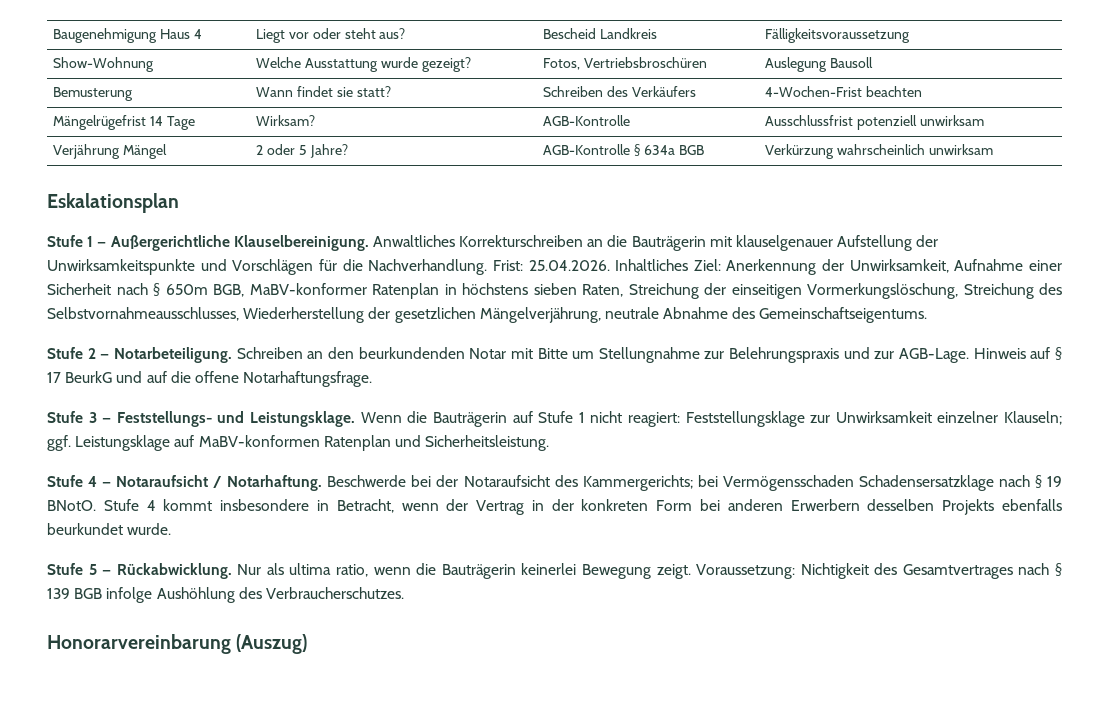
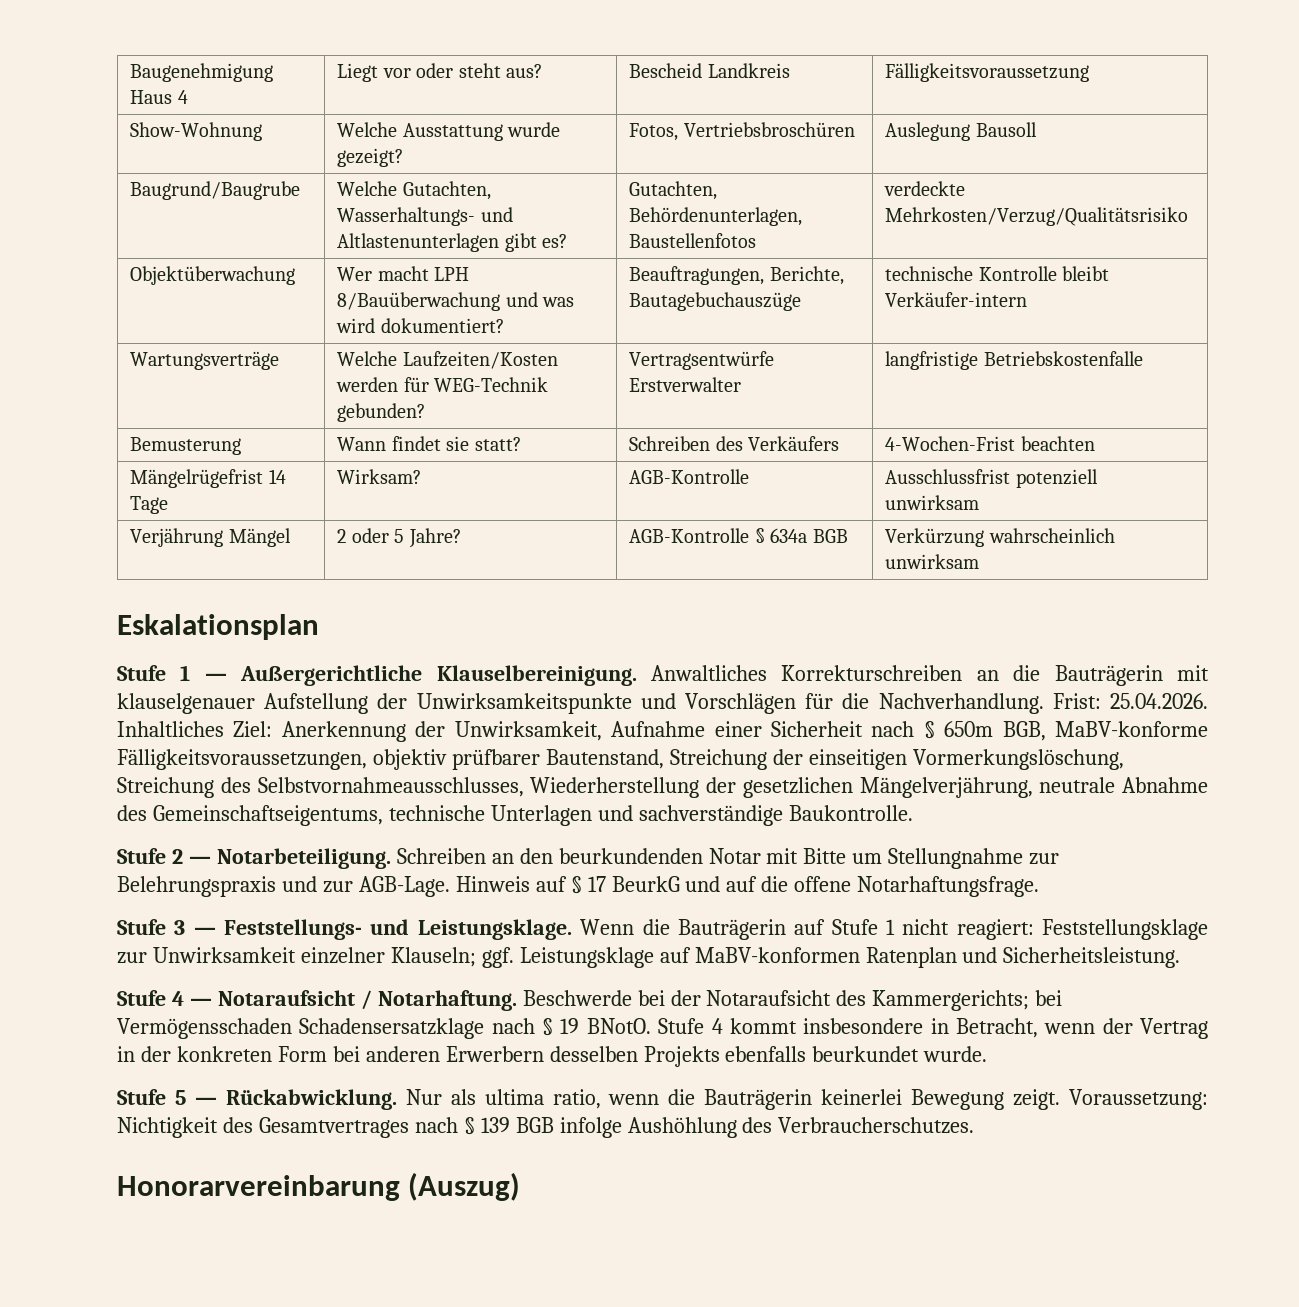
(874, 62) none -> [130,181,301,200] [337,181,491,200] [337,207,513,226] [337,233,568,252] [629,181,718,200] [629,207,803,226] [629,233,757,248] [884,181,966,196] [885,207,1189,226] [130,266,296,285] [337,266,470,281] [337,292,575,311] [336,318,504,333] [629,266,844,285] [629,292,802,311] [885,266,1110,281] [885,292,1028,307] [130,351,280,370] [337,351,558,369] [336,377,549,392] [337,403,426,422] [629,351,775,370] [629,377,742,392] [885,351,1143,370] // Baugrund/Baugrube | Welche Gutachten, Wasserhaltungs- und Altlastenunterlagen gibt es? | Gutachten, Behördenunterlagen, Baustellenfotos | verdeckte Mehrkosten/Verzug/Qualitätsrisiko // Objektüberwachung | Wer macht LPH 8/Bauüberwachung und was wird dokumentiert? | Beauftragungen, Berichte, Bautagebuchauszüge | technische Kontrolle bleibt Verkäufer-intern // Wartungsverträge | Welche Laufzeiten/Kosten werden für WEG-Technik gebunden? | Vertragsentwürfe Erstverwalter | langfristige Betriebskostenfalle
[249,283,624,299] MaBV-konformer Ratenplan in höchstens sieben Raten, -> [1055,721,1208,737] [117,749,664,770] MaBV-konforme Fälligkeitsvoraussetzungen, objektiv prüfbarer Bautenstand,
[759,307,928,323] Gemeinschaftseigentums. -> [152,805,913,826] Gemeinschaftseigentums, technische Unterlagen und sachverständige Baukontrolle.

